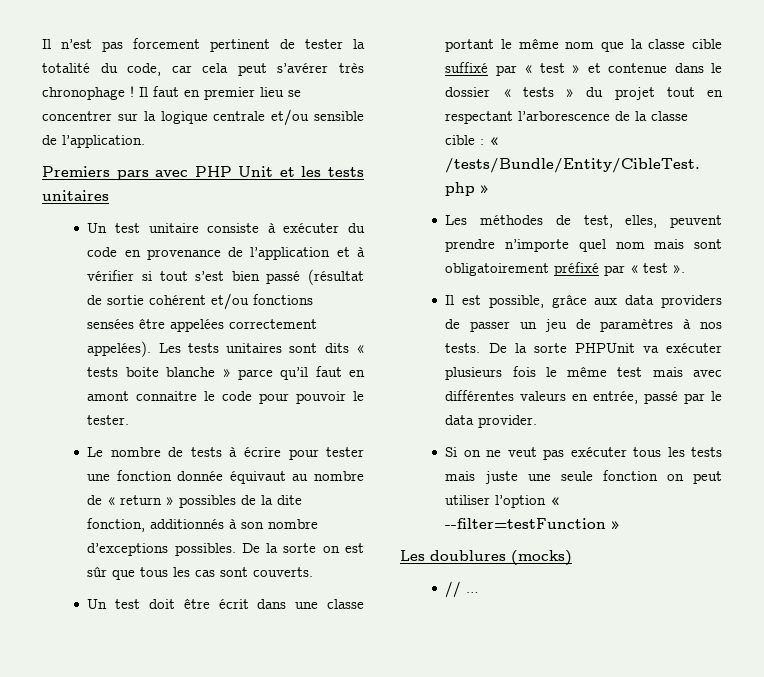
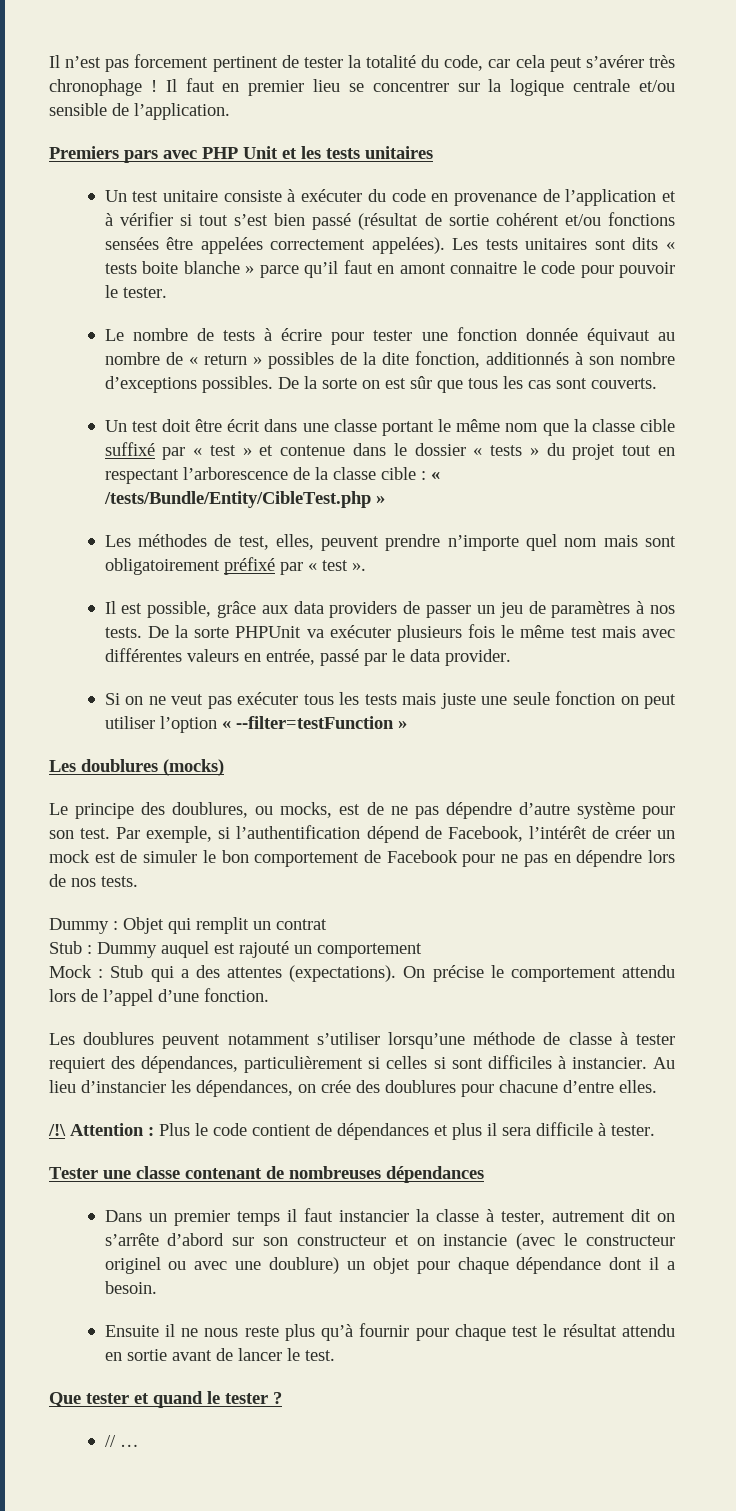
(572, 558) none -> [49,802,676,819] [49,825,676,843] [49,850,675,867] [49,874,138,887] [49,917,327,934] [49,941,422,958] [49,965,675,982] [49,988,269,1006] [49,1032,676,1049] [49,1055,675,1073] [49,1080,657,1097] [48,1122,655,1140] [49,1166,484,1183] [104,1208,676,1226] [104,1233,676,1250] [104,1257,675,1274] [104,1281,157,1294] [104,1323,675,1341] [104,1348,335,1361] [49,1391,282,1408] // Le principe des doublures, ou mocks, est de ne pas dépendre d’autre système pour son test. Par exemple, si l’authentification dépend de Facebook, l’intérêt de créer un mock est de simuler le bon comportement de Facebook pour ne pas en dépendre lors de nos tests. // Dummy : Objet qui remplit un contrat // Stub : Dummy auquel est rajouté un comportement // Mock : Stub qui a des attentes (expectations). On précise le comportement attendu lors de l’appel d’une fonction. // Les doublures peuvent notamment s’utiliser lorsqu’une méthode de classe à tester requiert des dépendances, particulièrement si celles si sont difficiles à instancier. Au lieu d’instancier les dépendances, on crée des doublures pour chacune d’entre elles. // /!\ Attention : Plus le code contient de dépendances et plus il sera difficile à tester. // Tester une classe contenant de nombreuses dépendances // Dans un premier temps il faut instancier la classe à tester, autrement dit on s’arrête d’abord sur son constructeur et on instancie (avec le constructeur originel ou avec une doublure) un objet pour chaque dépendance dont il a besoin. // Ensuite il ne nous reste plus qu’à fournir pour chaque test le résultat attendu en sortie avant de lancer le test. // Que tester et quand le tester ?

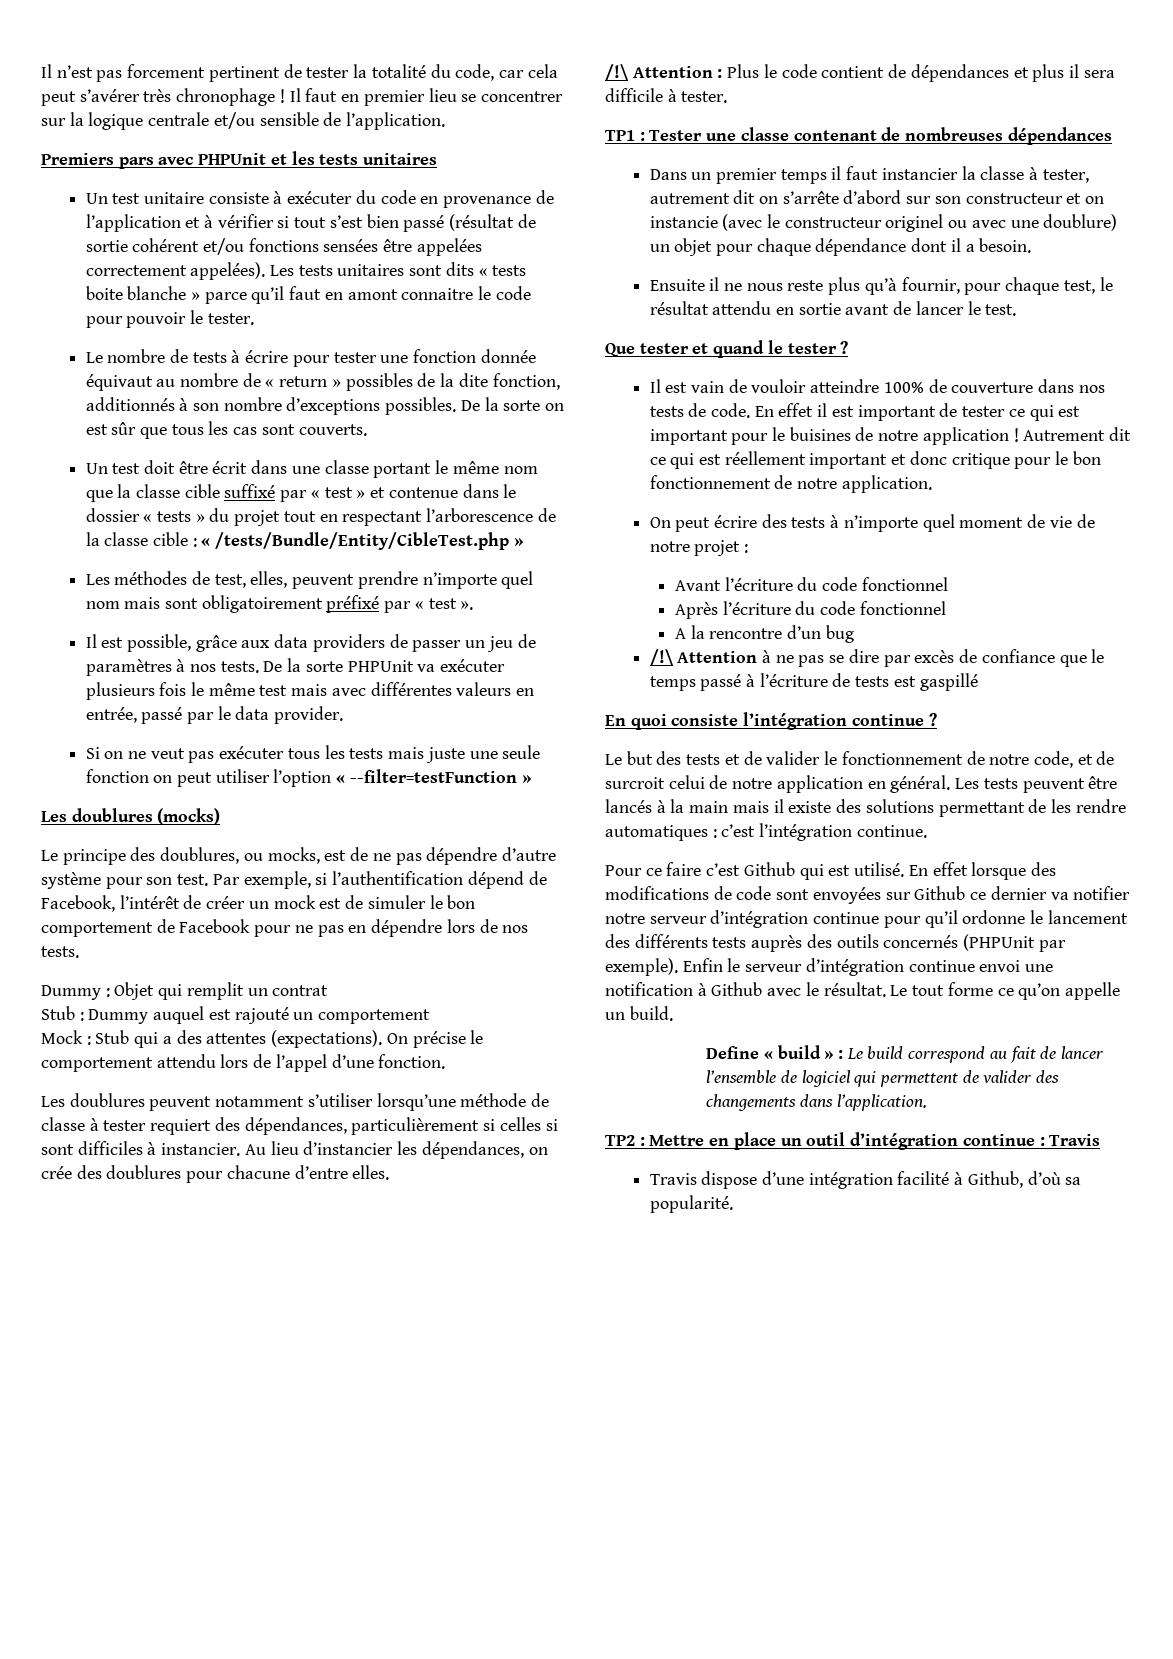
[202,146,278,159] PHP Unit -> [198,153,267,165] PHPUnit
(655, 1130) none -> [605,130,645,141] TP1 :
[359,1323,539,1341] fournir pour chaque test -> [901,277,1095,295] fournir, pour chaque test,
[104,1435,139,1447] // … -> [649,379,1105,393] [649,403,1081,421] [649,427,1132,445] [649,451,1101,469] [649,475,932,493] [649,514,1095,532] [649,540,748,556] [674,577,948,591] [674,601,946,619] [674,625,854,643] [649,649,1105,667] [649,673,978,691] [605,712,937,730] [605,751,1115,768] [605,775,1118,793] [605,799,1126,817] [605,823,927,841] [605,862,1056,880] [605,886,1131,904] [605,910,1128,928] [605,934,1066,952] [605,958,1054,976] [605,982,1120,1000] [605,1006,673,1021] [706,1045,1105,1063] [706,1070,1060,1087] [706,1094,927,1111] [605,1132,1101,1150] [649,1171,1082,1189] [649,1195,733,1213] Il est vain de vouloir atteindre 100% de couverture dans nos tests de code. En effet il est important de tester ce qui est important pour le buisines de notre application ! Autrement dit ce qui est réellement important et donc critique pour le bon fonctionnement de notre application. // On peut écrire des tests à n’importe quel moment de vie de notre projet : // Avant l’écriture du code fonctionnel // Après l’écriture du code fonctionnel // A la rencontre d’un bug // /!\ Attention à ne pas se dire par excès de confiance que le temps passé à l’écriture de tests est gaspillé // En quoi consiste l’intégration continue ? // Le but des tests et de valider le fonctionnement de notre code, et de surcroit celui de notre application en général. Les tests peuvent être lancés à la main mais il existe des solutions permettant de les rendre automatiques : c’est l’intégration continue. // Pour ce faire c’est Github qui est utilisé. En effet lorsque des modifications de code sont envoyées sur Github ce dernier va notifier notre serveur d’intégration continue pour qu’il ordonne le lancement des différents tests auprès des outils concernés (PHPUnit par exemple). Enfin le serveur d’intégration continue envoi une notification à Github avec le résultat. Le tout forme ce qu’on appelle un build. // Define « build » : Le build correspond au fait de lancer l’ensemble de logiciel qui permettent de valider des changements dans l’application. // TP2 : Mettre en place un outil d’intégration continue : Travis // Travis dispose d’une intégration facilité à Github, d’où sa popularité.

